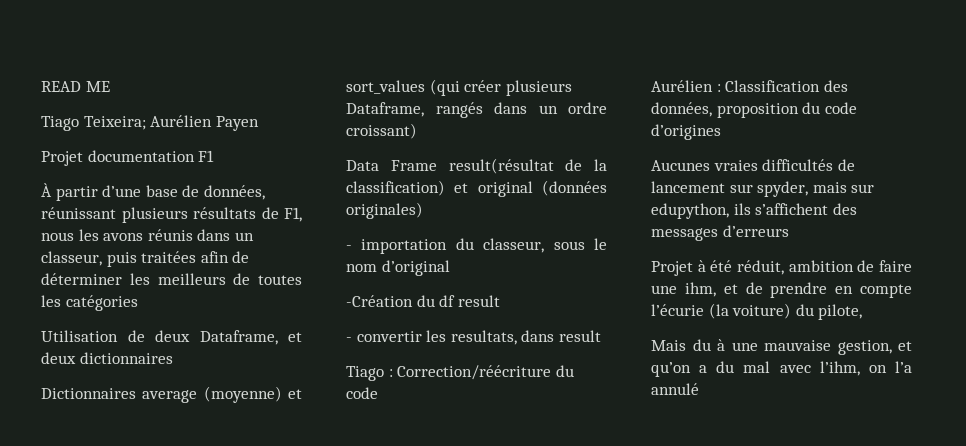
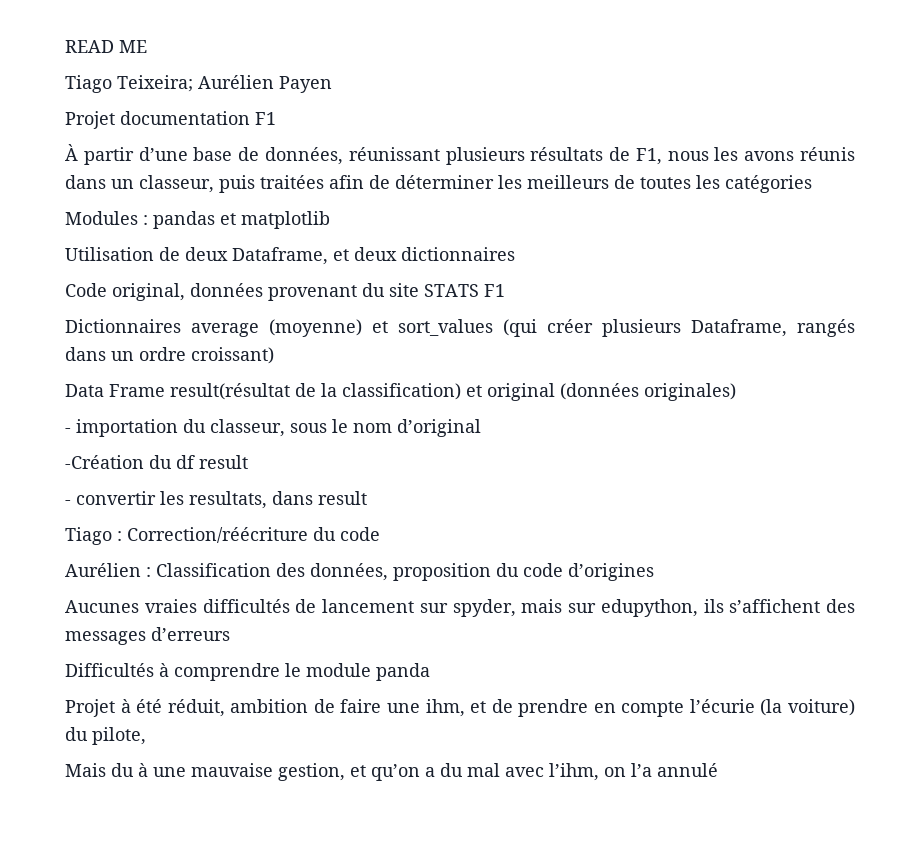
(138, 303) none -> [65,211,330,229] // Modules : pandas et matplotlib
(173, 358) none -> [65,283,505,301] // Code original, données provenant du site STATS F1
(789, 231) none -> [65,663,430,681] // Difficultés à comprendre le module panda

